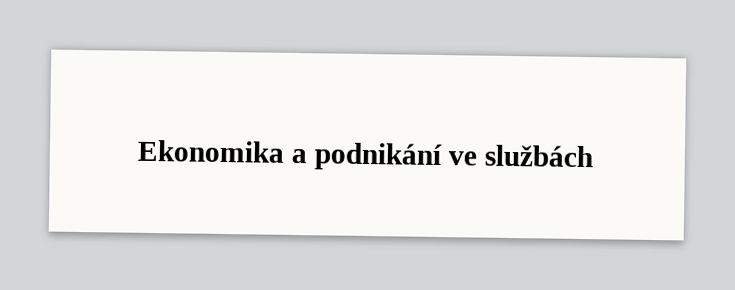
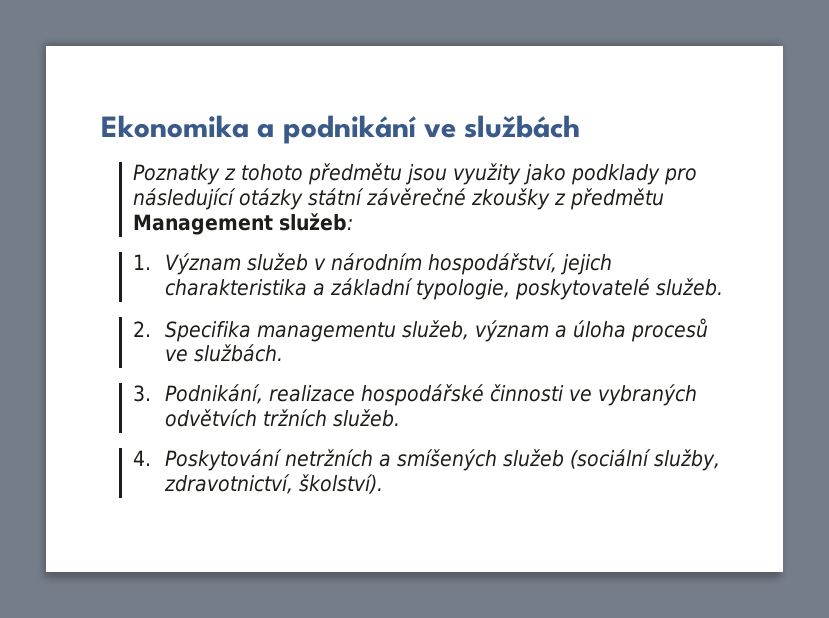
(594, 156) none -> [133,163,698,185] [133,188,665,210] [133,213,354,235] [133,253,613,275] [165,278,724,300] [133,318,709,342] [165,344,284,362] [133,384,698,406] [165,409,401,427] [133,449,721,471] [164,474,384,494] // Poznatky z tohoto předmětu jsou využity jako podklady pro následující otázky státní závěrečné zkoušky z předmětu Management služeb: // 1. Význam služeb v národním hospodářství, jejich charakteristika a základní typologie, poskytovatelé služeb. // 2. Specifika managementu služeb, význam a úloha procesů ve službách. // 3. Podnikání, realizace hospodářské činnosti ve vybraných odvětvích tržních služeb. // 4. Poskytování netržních a smíšených služeb (sociální služby, zdravotnictví, školství).

